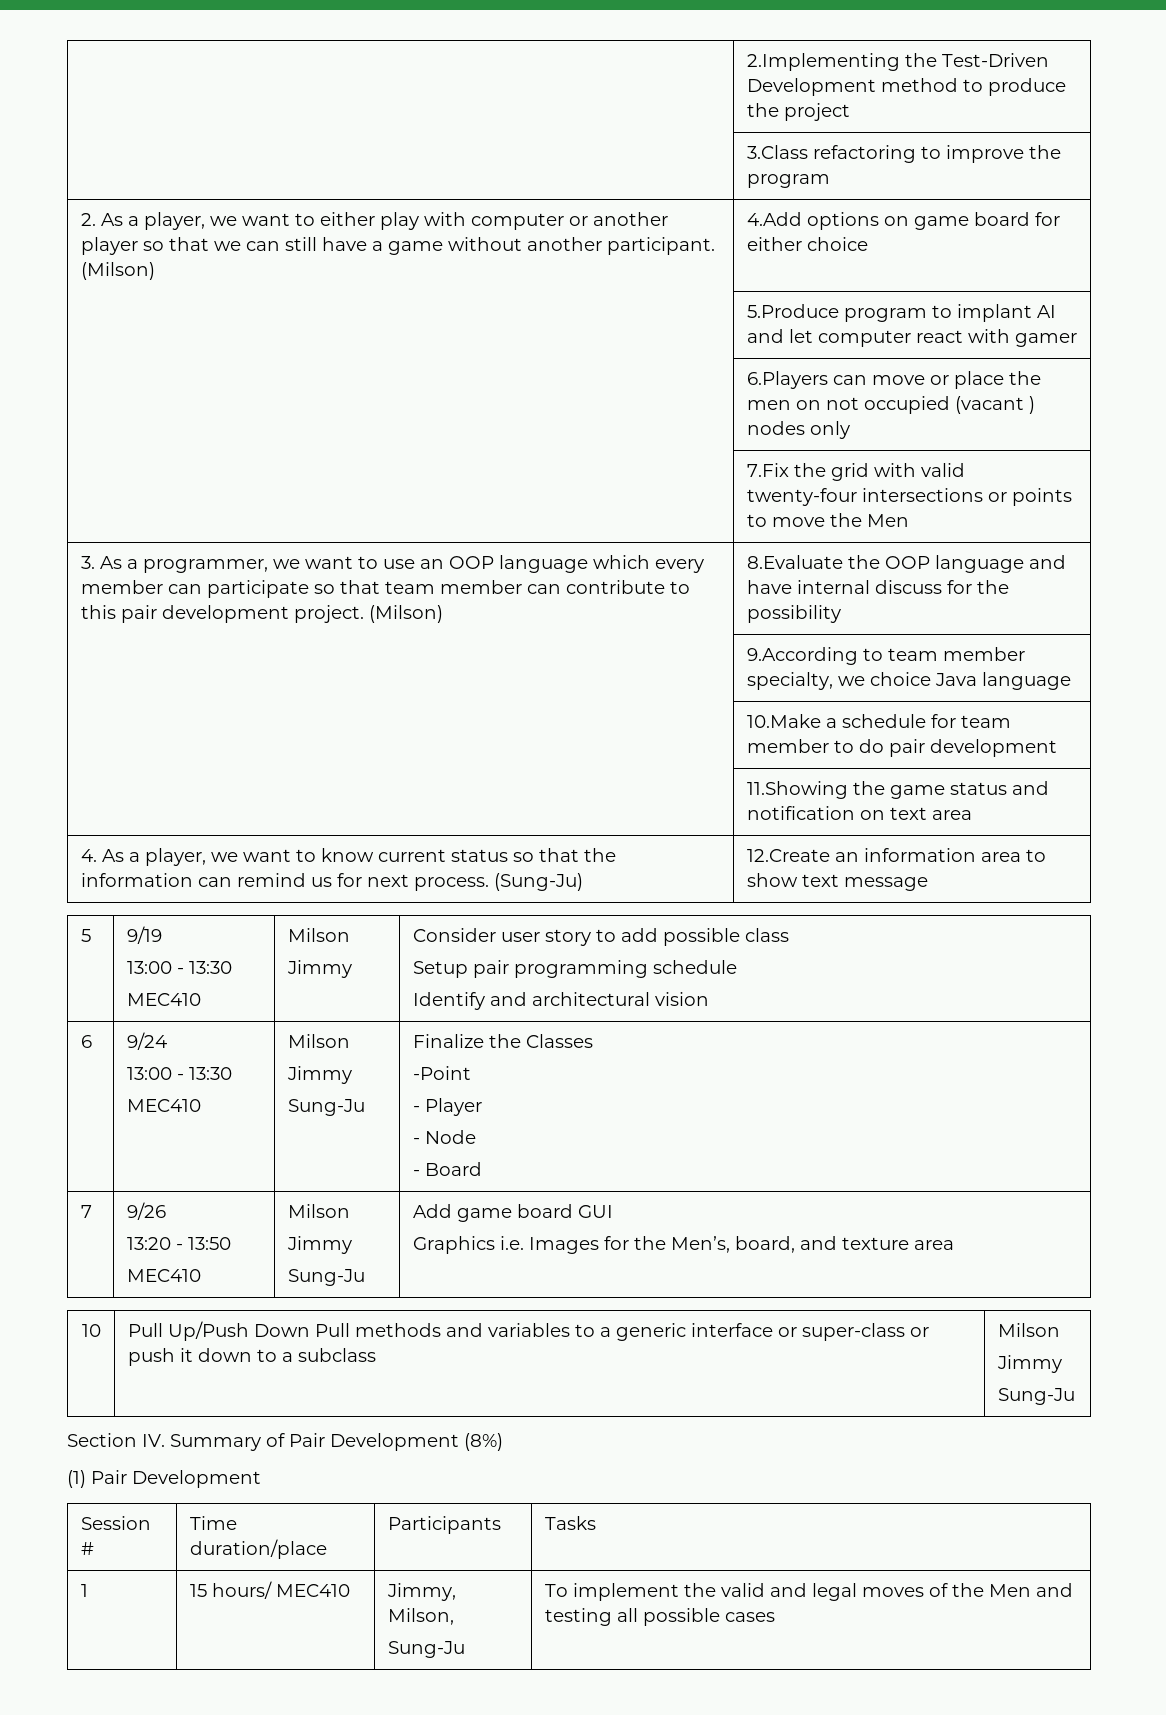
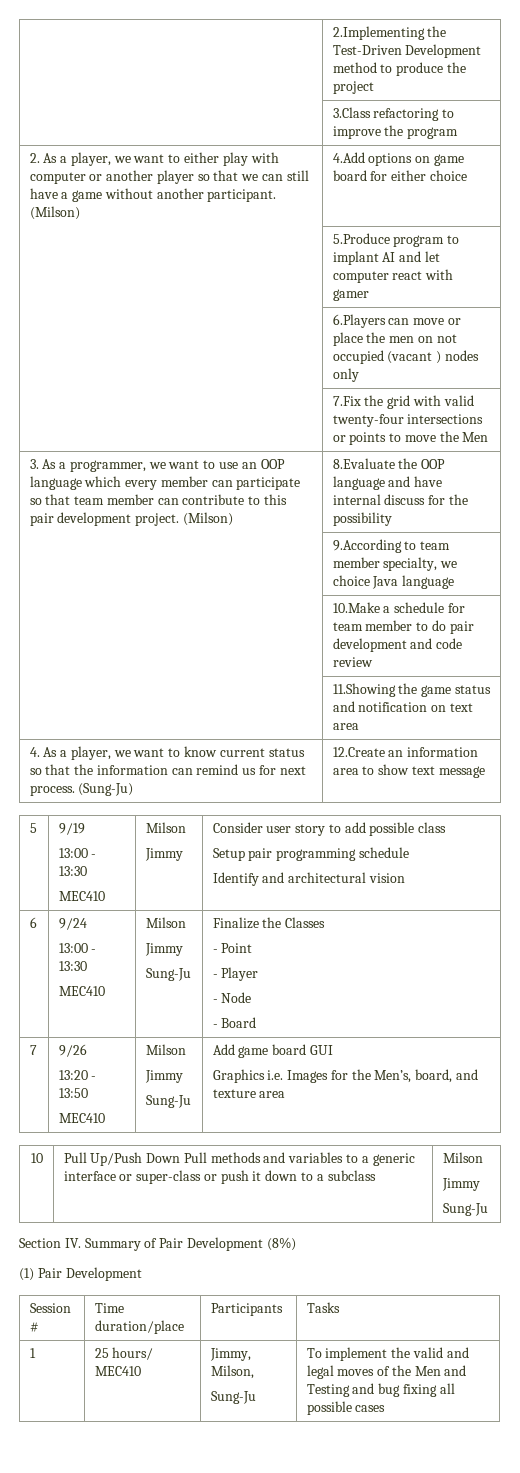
(1057, 748) none -> [410,638,463,649] [332,657,373,667] and code review
[412,1066,471,1080] -Point -> [212,943,253,953] - Point
[189,1584,207,1597] 15 -> [94,1348,109,1358] 25
[544,1608,612,1626] testing -> [306,1383,437,1397] Testing and bug fixing

